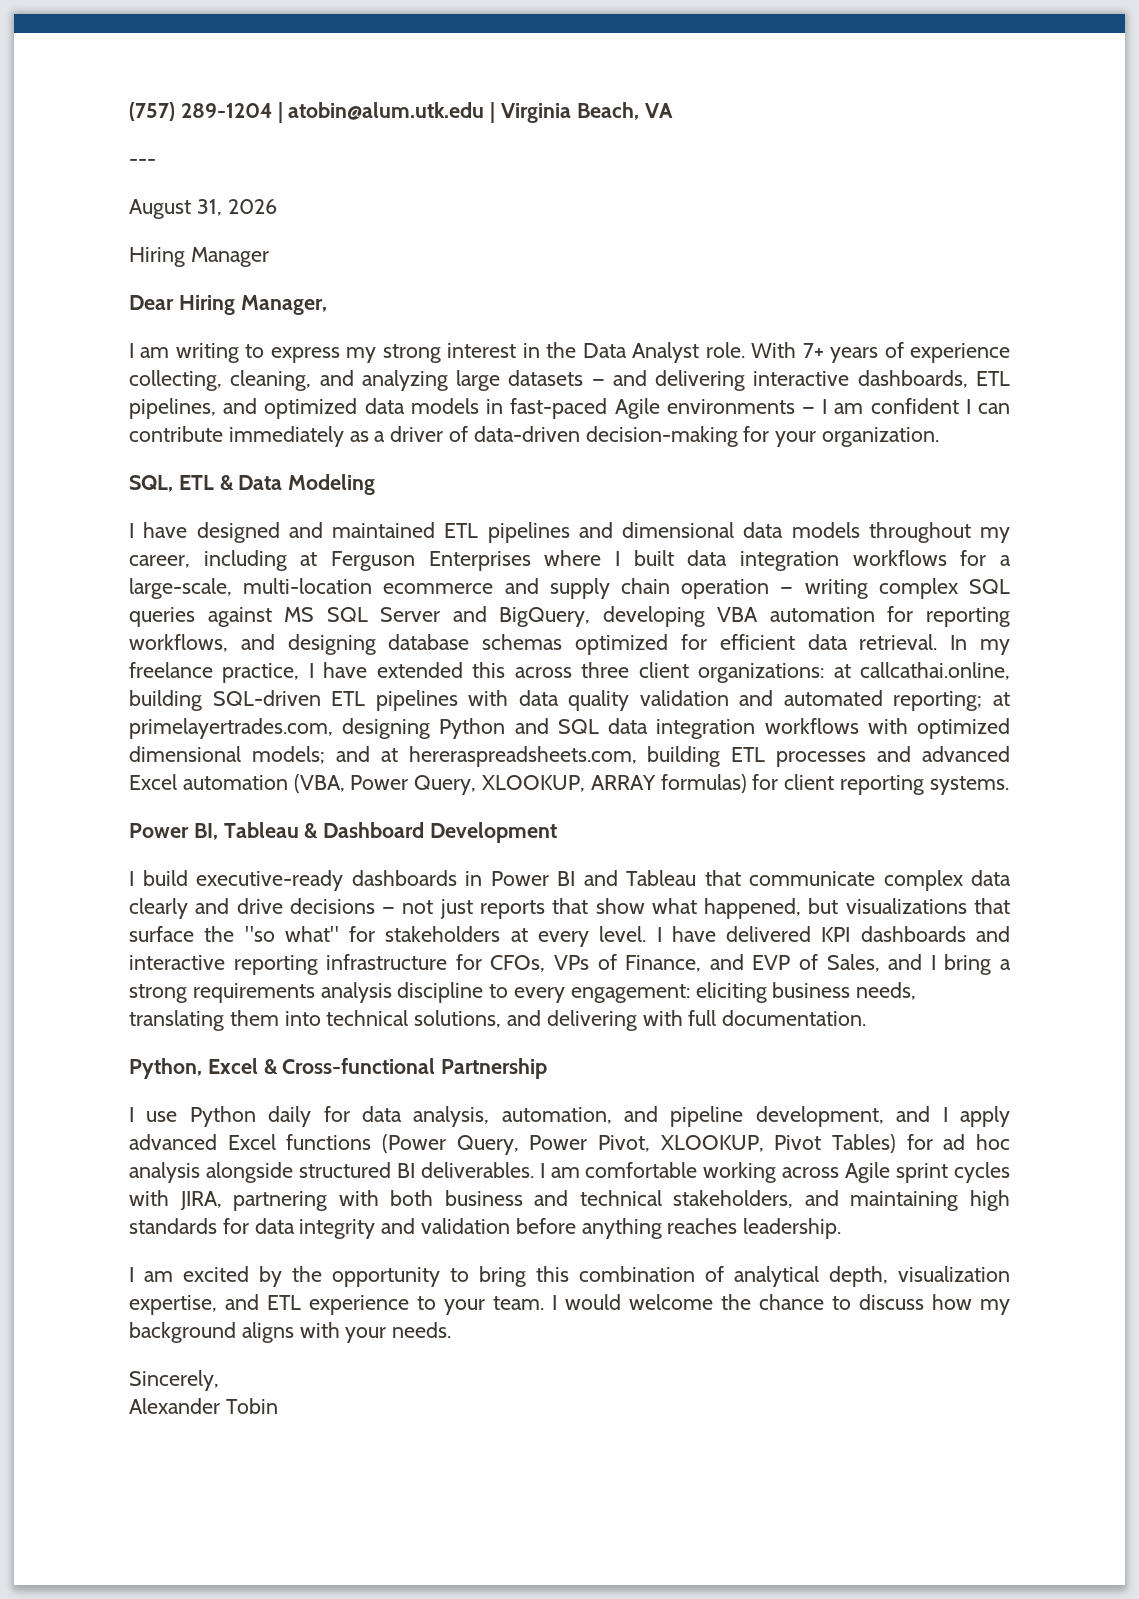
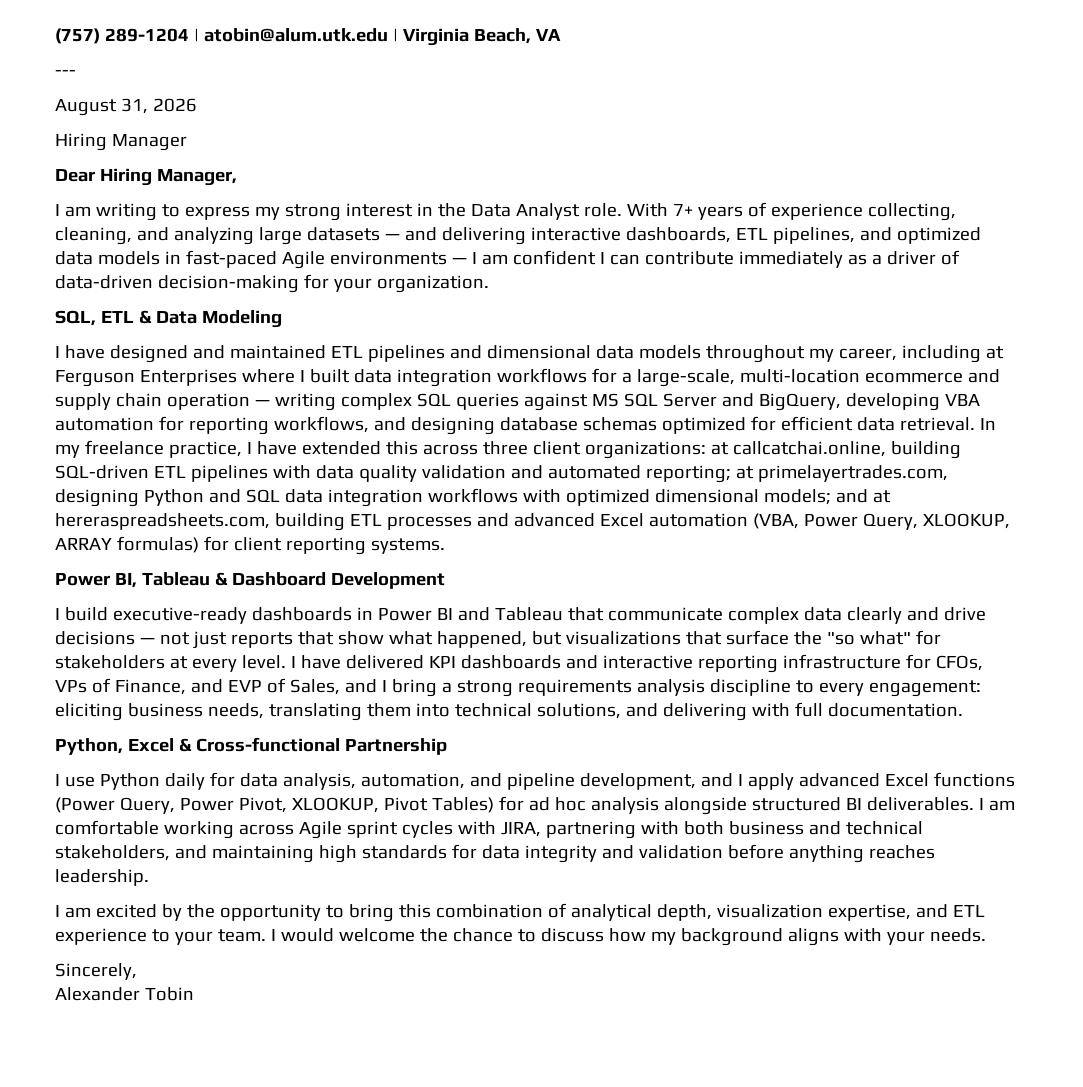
[860,662,1010,680] callcathai.online, -> [732,441,886,457] callcatchai.online,

